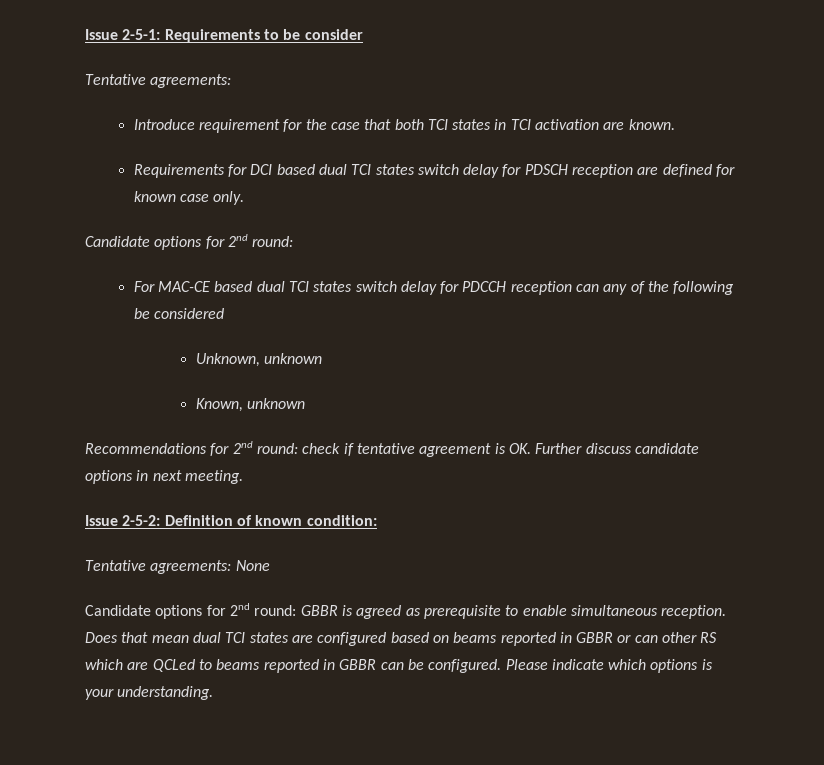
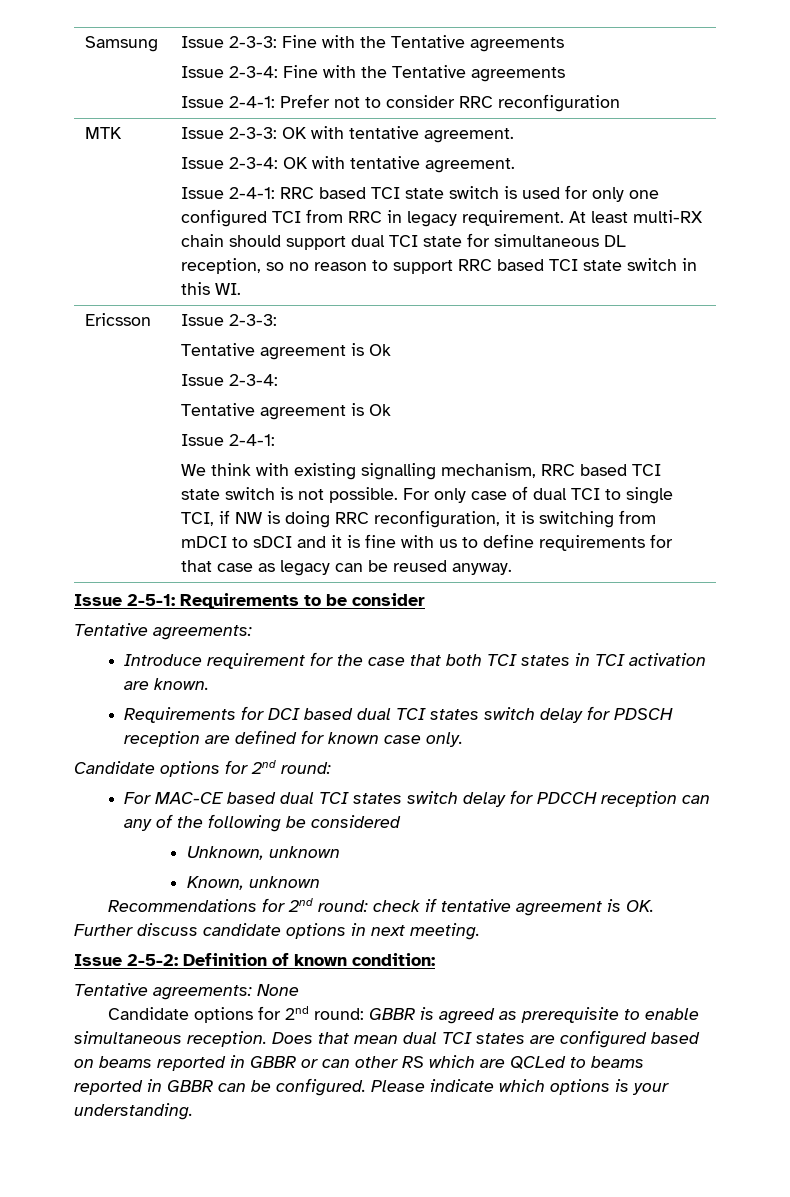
(85, 34) none -> [85,36,159,52] [181,35,565,52] [181,65,566,82] [181,94,621,112] [85,127,123,139] [181,126,515,143] [181,156,516,173] [181,185,660,202] [181,209,704,227] [181,233,627,250] [181,258,698,274] [181,282,242,295] [85,313,152,326] [181,314,278,326] [181,343,392,360] [181,374,279,386] [181,403,392,420] [181,434,276,446] [181,463,662,480] [181,486,674,504] [181,510,657,528] [181,534,674,551] [181,560,513,576] Samsung | Issue 2-3-3: Fine with the Tentative agreements // Issue 2-3-4: Fine with the Tentative agreements // Issue 2-4-1: Prefer not to consider RRC reconfiguration // MTK | Issue 2-3-3: OK with tentative agreement. // Issue 2-3-4: OK with tentative agreement. // Issue 2-4-1: RRC based TCI state switch is used for only one configured TCI from RRC in legacy requirement. At least multi-RX chain should support dual TCI state for simultaneous DL reception, so no reason to support RRC based TCI state switch in this WI. // Ericsson | Issue 2-3-3: // Tentative agreement is Ok // Issue 2-3-4: // Tentative agreement is Ok // Issue 2-4-1: // We think with existing signalling mechanism, RRC based TCI state switch is not possible. For only case of dual TCI to single TCI, if NW is doing RRC reconfiguration, it is switching from mDCI to sDCI and it is fine with us to define requirements for that case as legacy can be reused anyway. //

